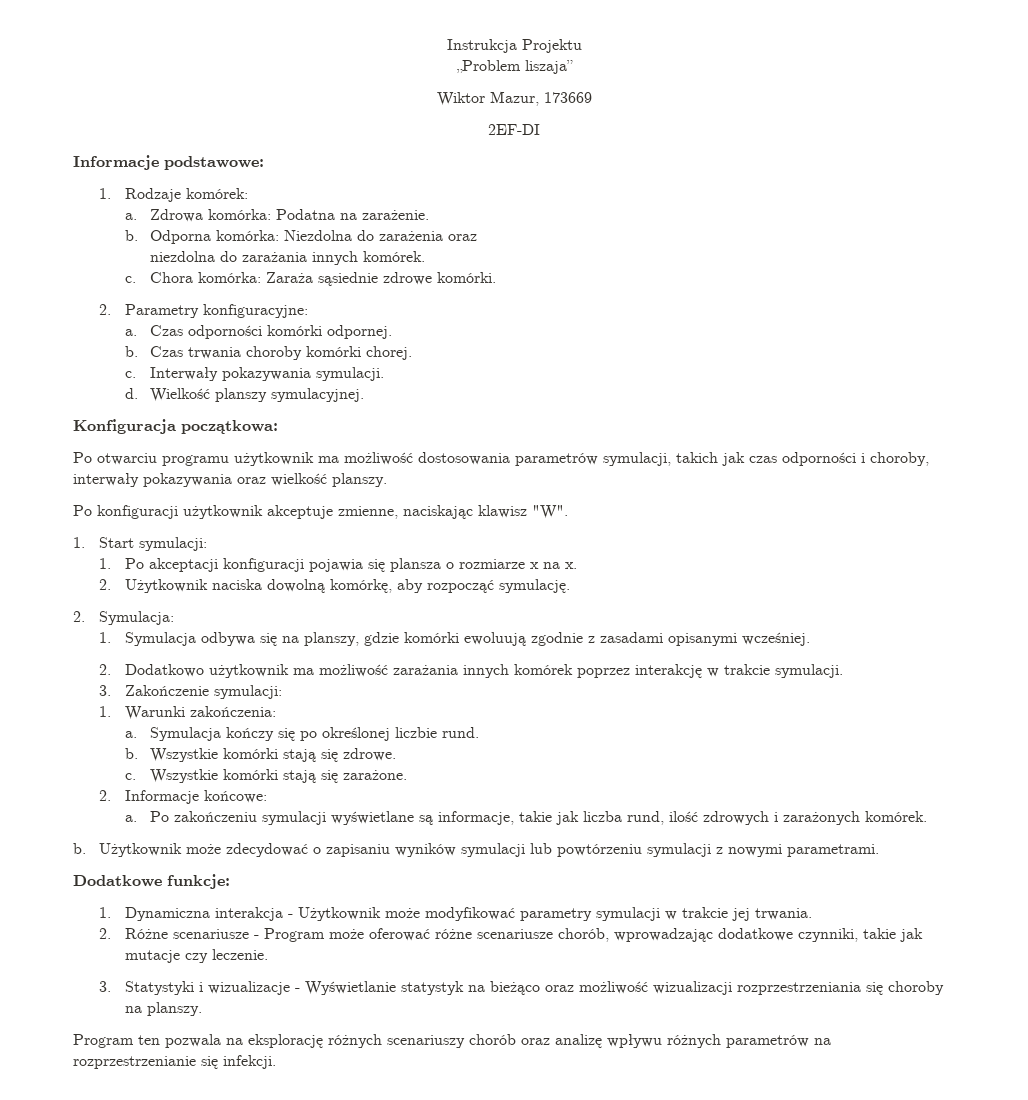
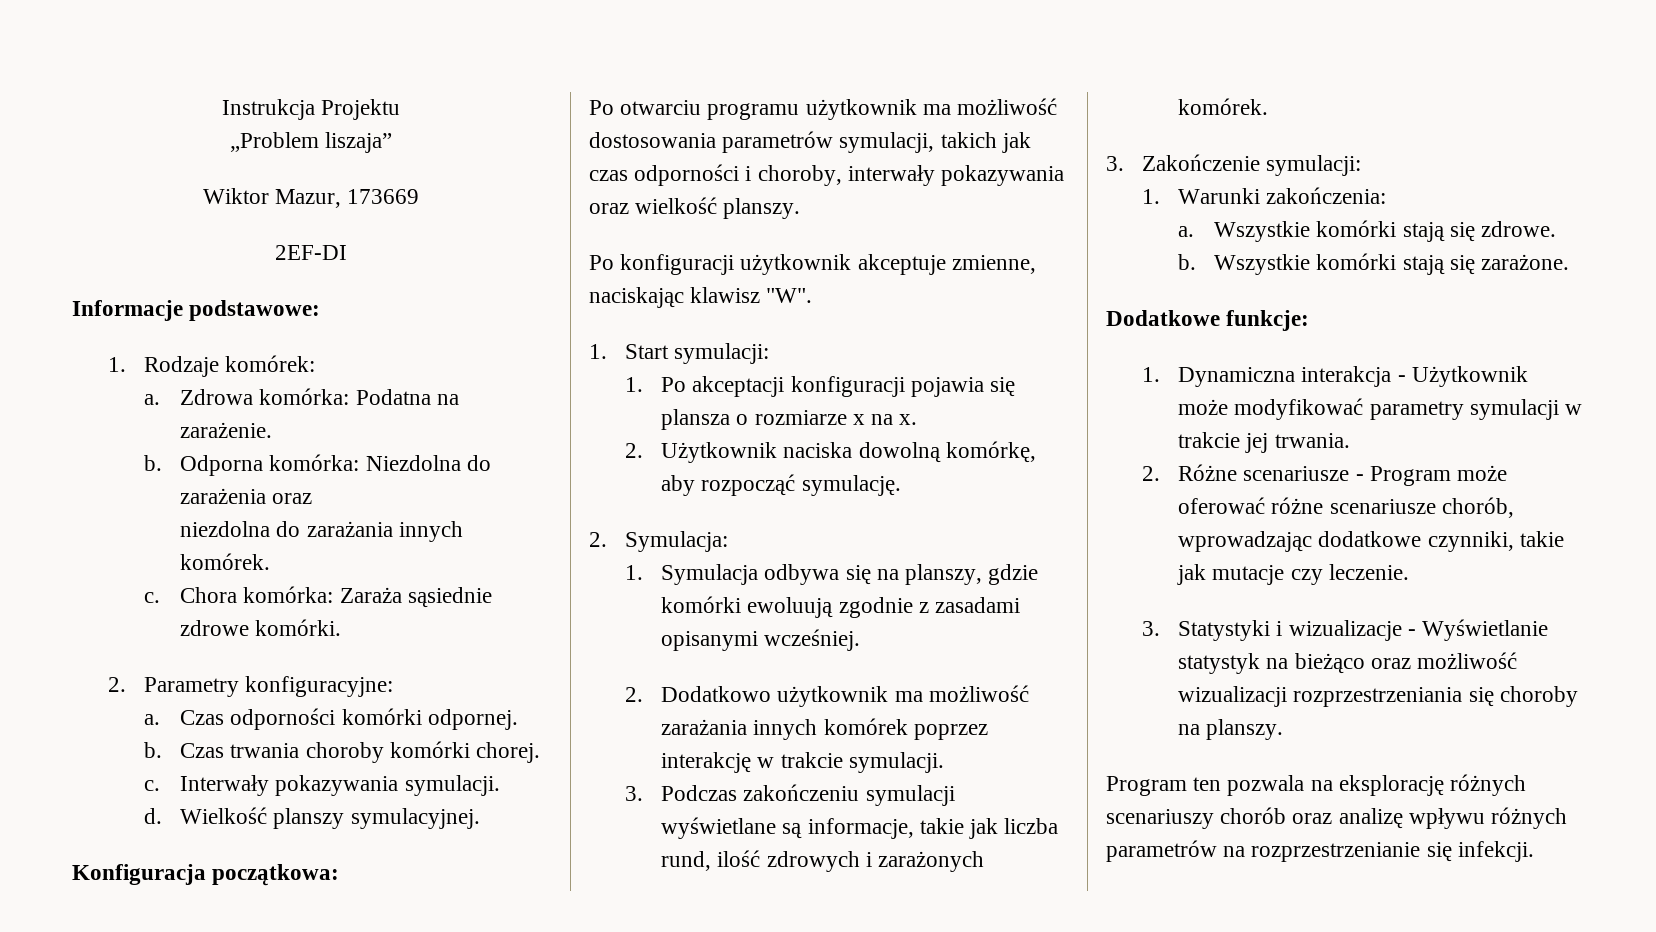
[124,685,282,699] [98,706,276,720] [124,727,480,741] [124,748,397,762] [124,769,408,783] [98,790,267,804] [124,811,170,822] Zakończenie symulacji: // 1. Warunki zakończenia: // a. Symulacja kończy się po określonej liczbie rund. // b. Wszystkie komórki stają się zdrowe. // c. Wszystkie komórki stają się zarażone. // 2. Informacje końcowe: // a. Po -> [661,785,738,801] Podczas
[73,843,879,857] b. Użytkownik może zdecydować o zapisaniu wyników symulacji lub powtórzeniu symulacji z nowymi parametrami. -> [1106,154,1362,176] [1142,187,1387,204] [1178,220,1557,242] [1178,253,1570,275] 3. Zakończenie symulacji: // 1. Warunki zakończenia: // a. Wszystkie komórki stają się zdrowe. // b. Wszystkie komórki stają się zarażone.

